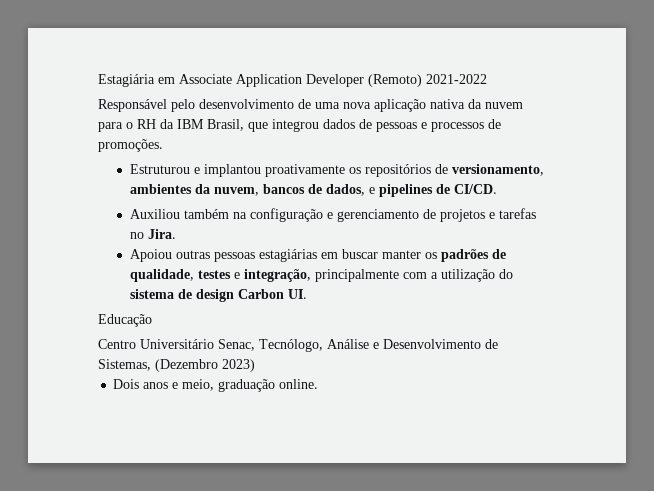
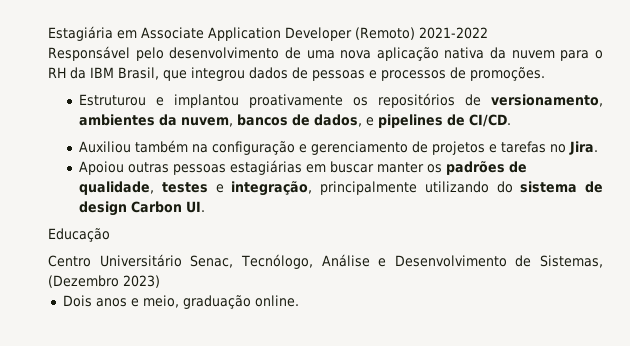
[402,269,495,282] com a utilização -> [424,181,489,193] utilizando

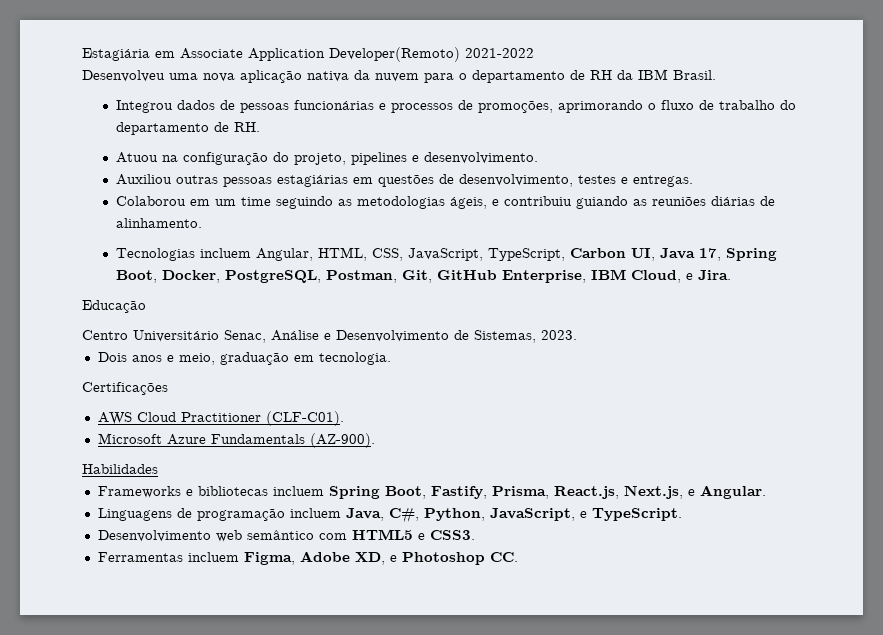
[285,27,415,41] Developer (Remoto) -> [329,47,460,62] Developer(Remoto)
[48,46,301,61] Responsável pelo desenvolvimento de -> [82,70,165,82] Desenvolveu
(603, 54) none -> [472,70,585,83] departamento de
[118,67,245,81] Brasil, que integrou -> [673,70,716,80] [116,100,174,113] Brasil. // Integrou
(365, 75) none -> [294,100,375,110] funcionárias
[470,67,545,81] [79,93,603,108] [79,114,512,128] [79,140,599,155] [79,160,528,175] [79,181,603,196] [79,201,206,216] promoções. // Estruturou e implantou proativamente os repositórios de versionamento, ambientes da nuvem, bancos de dados, e pipelines de CI/CD. // Auxiliou também na configuração e gerenciamento de projetos e tarefas no Jira. // Apoiou outras pessoas estagiárias em buscar manter os padrões de qualidade, testes e integração, principalmente utilizando do sistema de design Carbon UI. -> [478,100,797,113] [116,122,261,135] [116,152,539,165] [116,174,694,187] [116,196,776,209] [116,218,203,228] [116,247,778,261] [116,269,732,283] promoções, aprimorando o fluxo de trabalho do departamento de RH. // Atuou na configuração do projeto, pipelines e desenvolvimento. // Auxiliou outras pessoas estagiárias em questões de desenvolvimento, testes e entregas. // Colaborou em um time seguindo as metodologias ágeis, e contribuiu guiando as reuniões diárias de alinhamento. // Tecnologias incluem Angular, HTML, CSS, JavaScript, TypeScript, Carbon UI, Java 17, Spring Boot, Docker, PostgreSQL, Postman, Git, GitHub Enterprise, IBM Cloud, e Jira.
[240,254,313,269] Tecnólogo, -> (266, 336) none
[48,275,160,288] (Dezembro 2023) -> [541,330,577,340] 2023.
[254,295,299,307] online. -> [293,352,391,365] [82,382,168,395] [97,411,344,426] [97,433,375,448] [82,464,158,474] [97,485,766,499] [97,507,682,523] [97,529,475,542] [97,551,518,565] em tecnologia. // Certificações // AWS Cloud Practitioner (CLF-C01). // Microsoft Azure Fundamentals (AZ-900). // Habilidades // Frameworks e bibliotecas incluem Spring Boot, Fastify, Prisma, React.js, Next.js, e Angular. // Linguagens de programação incluem Java, C#, Python, JavaScript, e TypeScript. // Desenvolvimento web semântico com HTML5 e CSS3. // Ferramentas incluem Figma, Adobe XD, e Photoshop CC.

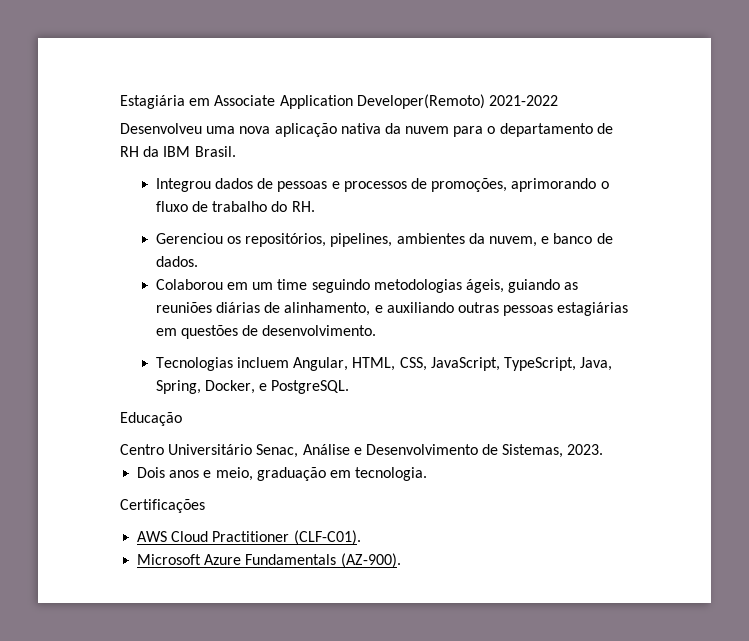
[294,100,375,110] funcionárias -> (328, 186) none
[116,122,230,135] departamento de -> (288, 206) none
[116,152,539,165] [116,174,173,185] Atuou na configuração do projeto, pipelines e desenvolvimento. // Auxiliou -> [155,233,613,247] [155,256,198,267] [155,279,579,293] [155,302,454,316] Gerenciou os repositórios, pipelines, ambientes da nuvem, e banco de dados. // Colaborou em um time seguindo metodologias ágeis, guiando as reuniões diárias de alinhamento, e auxiliando
[459,174,694,187] [116,196,776,209] [116,218,203,228] desenvolvimento, testes e entregas. // Colaborou em um time seguindo as metodologias ágeis, e contribuiu guiando as reuniões diárias de alinhamento. -> [262,325,377,336] desenvolvimento.
[570,248,778,261] [116,269,732,283] Carbon UI, Java 17, Spring Boot, Docker, PostgreSQL, Postman, Git, GitHub Enterprise, IBM Cloud, e Jira. -> [580,357,613,371] [155,380,350,394] Java, Spring, Docker, e PostgreSQL.
[82,464,158,474] [97,485,766,499] [97,507,682,523] [97,529,475,542] [97,551,518,565] // Habilidades // Frameworks e bibliotecas incluem Spring Boot, Fastify, Prisma, React.js, Next.js, e Angular. // Linguagens de programação incluem Java, C#, Python, JavaScript, e TypeScript. // Desenvolvimento web semântico com HTML5 e CSS3. // Ferramentas incluem Figma, Adobe XD, e Photoshop CC. -> (401, 560) none

